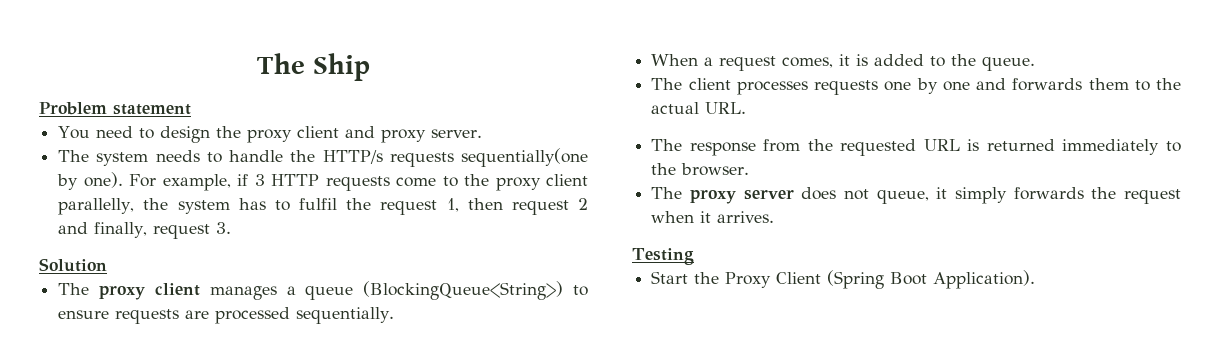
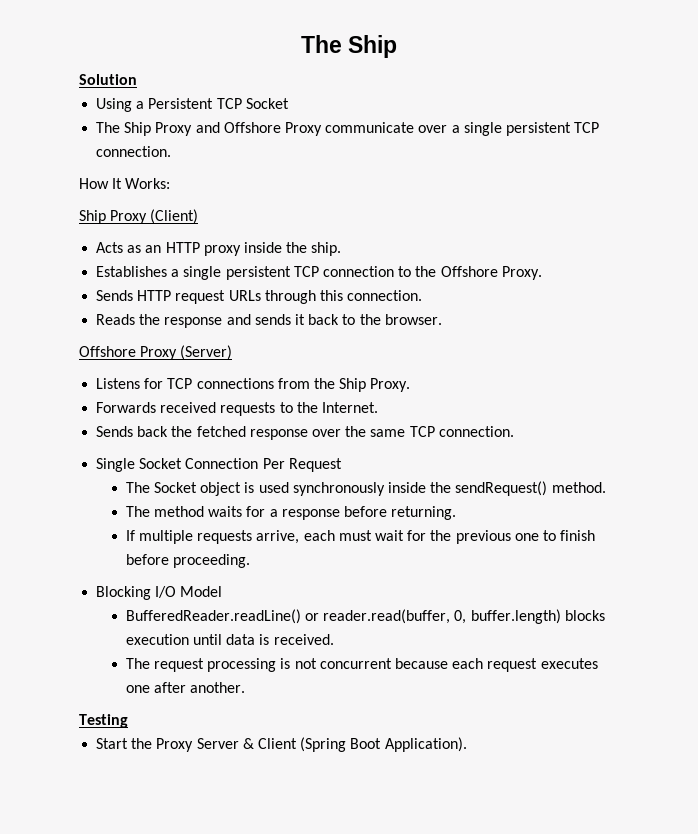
[39,102,191,115] [58,126,483,143] [58,148,588,167] [57,172,589,191] [58,198,589,215] [58,222,232,239] [39,258,107,272] [58,281,588,300] [58,307,395,324] [651,54,1036,71] [651,78,1181,95] [651,102,747,114] [651,139,1181,156] [651,163,750,176] [651,187,1181,204] [651,211,775,223] Problem statement // You need to design the proxy client and proxy server. // The system needs to handle the HTTP/s requests sequentially(one by one). For example, if 3 HTTP requests come to the proxy client parallelly, the system has to fulfil the request 1, then request 2 and finally, request 3. // Solution // The proxy client manages a queue (BlockingQueue<String>) to ensure requests are processed sequentially. // When a request comes, it is added to the queue. // The client processes requests one by one and forwards them to the actual URL. // The response from the requested URL is returned immediately to the browser. // The proxy server does not queue, it simply forwards the request when it arrives. -> [79,74,137,85] [96,98,289,112] [96,122,600,136] [96,146,172,157] [79,178,171,189] [79,209,199,224] [96,242,342,256] [96,266,542,280] [96,290,423,304] [96,314,442,328] [79,345,233,360] [96,378,411,392] [96,402,378,416] [96,426,514,440] [96,458,342,472] [125,481,606,496] [125,506,457,520] [125,530,596,544] [125,554,251,568] [96,586,223,600] [125,609,605,624] [125,634,334,645] [125,658,598,672] [125,682,246,693] Solution // Using a Persistent TCP Socket // The Ship Proxy and Offshore Proxy communicate over a single persistent TCP connection. // How It Works: // Ship Proxy (Client) // Acts as an HTTP proxy inside the ship. // Establishes a single persistent TCP connection to the Offshore Proxy. // Sends HTTP request URLs through this connection. // Reads the response and sends it back to the browser. // Offshore Proxy (Server) // Listens for TCP connections from the Ship Proxy. // Forwards received requests to the Internet. // Sends back the fetched response over the same TCP connection. // Single Socket Connection Per Request // The Socket object is used synchronously inside the sendRequest() method. // The method waits for a response before returning. // If multiple requests arrive, each must wait for the previous one to finish before proceeding. // Blocking I/O Model // BufferedReader.readLine() or reader.read(buffer, 0, buffer.length) blocks execution until data is received. // The request processing is not concurrent because each request executes one after another.
(772, 280) none -> [196,738,254,749] Server &

